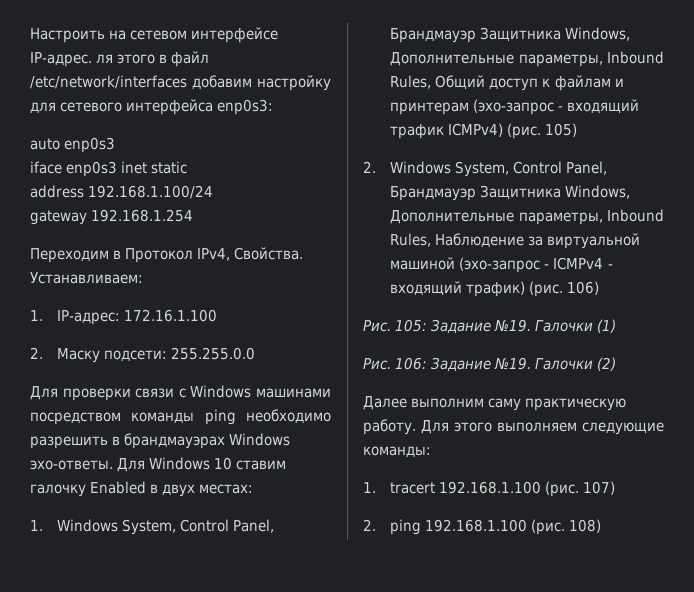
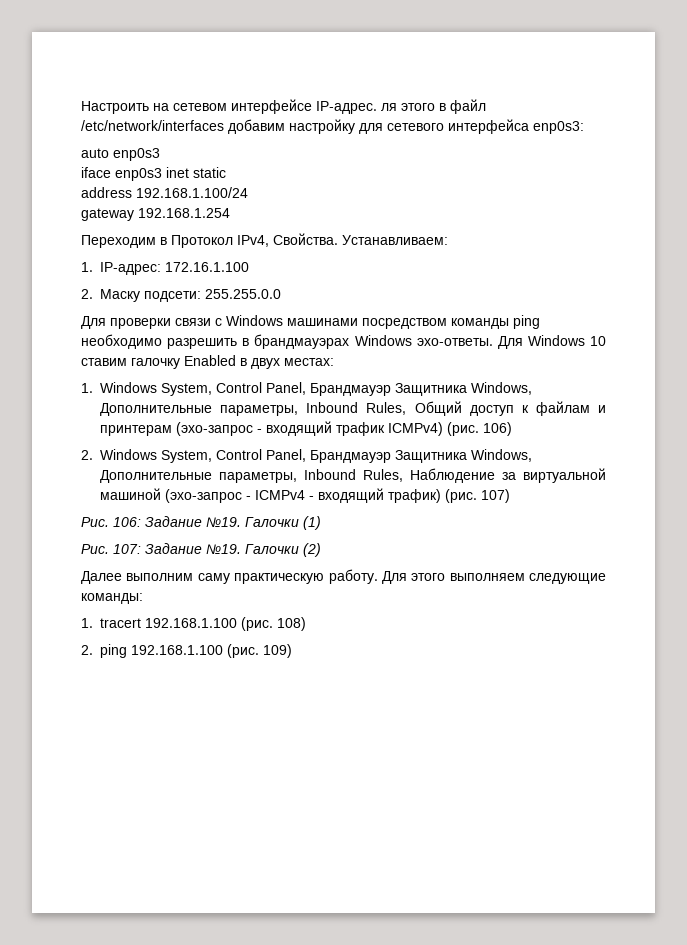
[545,123,578,137] 105) -> [483,422,512,436] 106)
[567,281,600,295] [363,319,428,332] 106) // Рис. 105: -> [481,489,510,503] [81,517,141,527] 107) // Рис. 106:
[395,357,428,370] 106: -> [113,544,141,554] 107:
[583,481,616,495] 107) -> [277,617,306,631] 108)
[569,519,602,533] 108) -> [263,644,292,658] 109)

